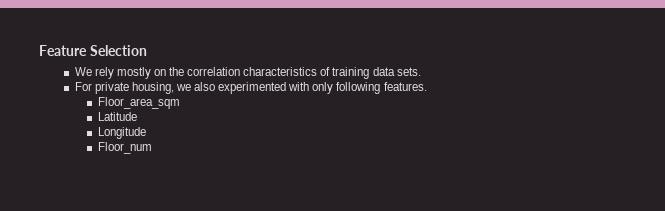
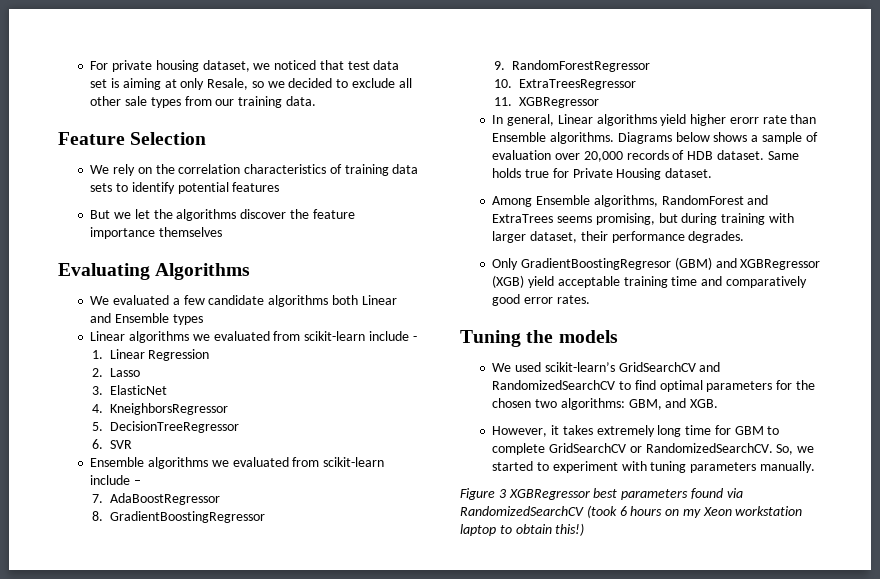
(39, 50) none -> [90,60,400,72] [90,78,412,90] [90,96,316,108] For private housing dataset, we noticed that test data set is aiming at only Resale, so we decided to exclude all other sale types from our training data. //
[116,67,151,79] mostly -> (136, 170) none
[396,67,421,76] [74,82,427,94] [97,97,180,109] [97,112,137,121] [97,127,146,139] [97,142,152,154] sets. // For private housing, we also experimented with only following features. // Floor_area_sqm // Latitude // Longitude // Floor_num -> [90,182,280,194] [90,209,355,221] [90,227,223,239] [58,263,251,280] [90,295,397,307] [90,313,203,325] [90,331,417,343] [91,349,210,361] [91,368,140,377] [91,385,167,395] [91,403,228,415] [91,421,239,433] [91,439,132,449] [90,457,385,469] [90,475,142,485] [91,493,220,505] [91,511,265,523] [493,60,650,72] [493,79,636,90] [493,97,599,108] [492,114,817,126] [492,132,818,144] [492,150,799,162] [492,168,713,180] [492,195,769,207] [492,213,794,225] [492,231,745,243] [492,257,821,270] [492,275,807,288] [492,294,590,306] [460,330,618,347] [492,362,721,372] [492,380,815,392] [492,398,719,410] [492,425,780,437] [492,443,815,455] [492,461,815,473] [460,488,743,500] [460,505,803,518] [460,523,585,536] sets to identify potential features // But we let the algorithms discover the feature importance themselves // Evaluating Algorithms // We evaluated a few candidate algorithms both Linear and Ensemble types // Linear algorithms we evaluated from scikit-learn include - // 1. Linear Regression // 2. Lasso // 3. ElasticNet // 4. KneighborsRegressor // 5. DecisionTreeRegressor // 6. SVR // Ensemble algorithms we evaluated from scikit-learn include – // 7. AdaBoostRegressor // 8. GradientBoostingRegressor // 9. RandomForestRegressor // 10. ExtraTreesRegressor // 11. XGBRegressor // In general, Linear algorithms yield higher erorr rate than Ensemble algorithms. Diagrams below shows a sample of evaluation over 20,000 records of HDB dataset. Same holds true for Private Housing dataset. // Among Ensemble algorithms, RandomForest and ExtraTrees seems promising, but during training with larger dataset, their performance degrades. // Only GradientBoostingRegresor (GBM) and XGBRegressor (XGB) yield acceptable training time and comparatively good error rates. // Tuning the models // We used scikit-learn’s GridSearchCV and RandomizedSearchCV to find optimal parameters for the chosen two algorithms: GBM, and XGB. // However, it takes extremely long time for GBM to complete GridSearchCV or RandomizedSearchCV. So, we started to experiment with tuning parameters manually. // Figure 3 XGBRegressor best parameters found via RandomizedSearchCV (took 6 hours on my Xeon workstation laptop to obtain this!)

